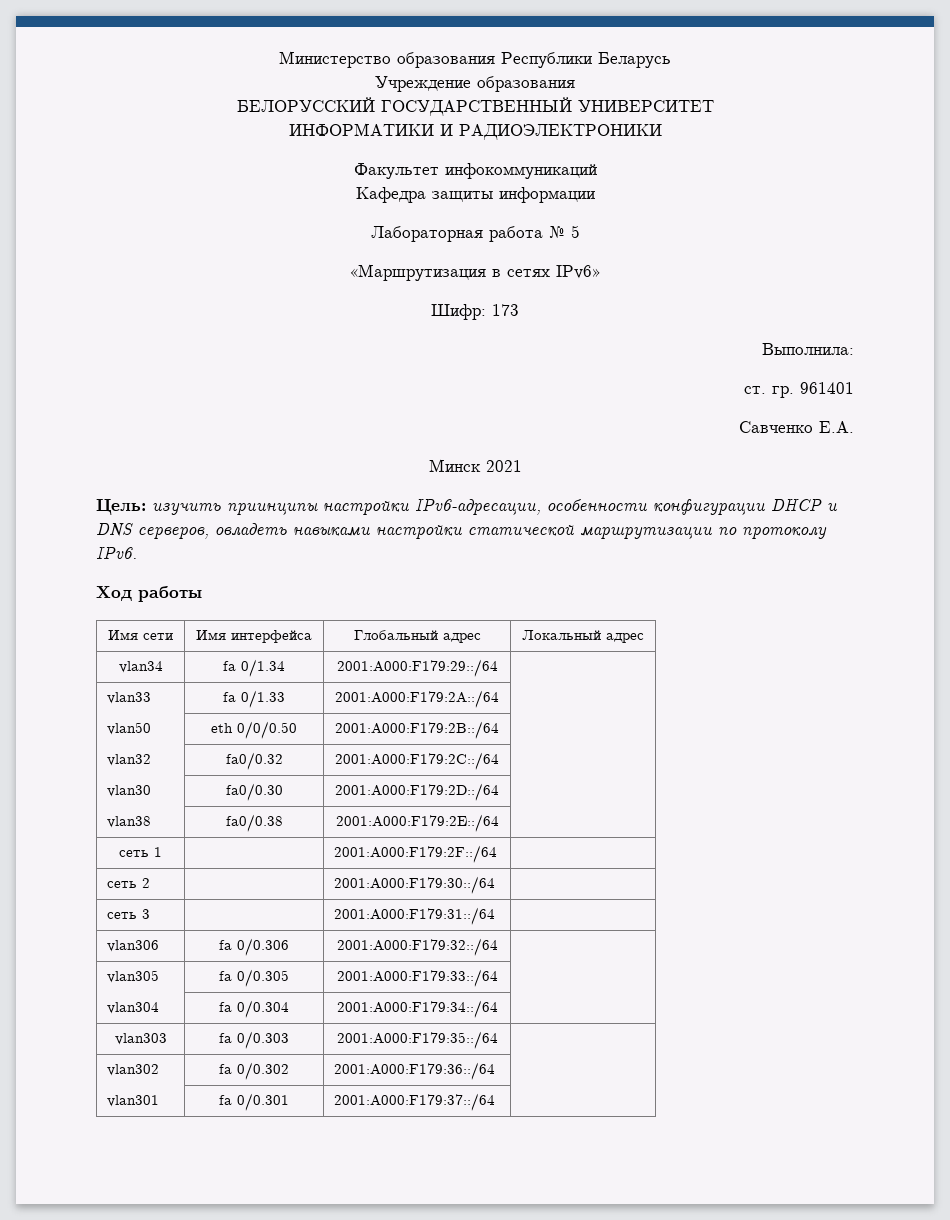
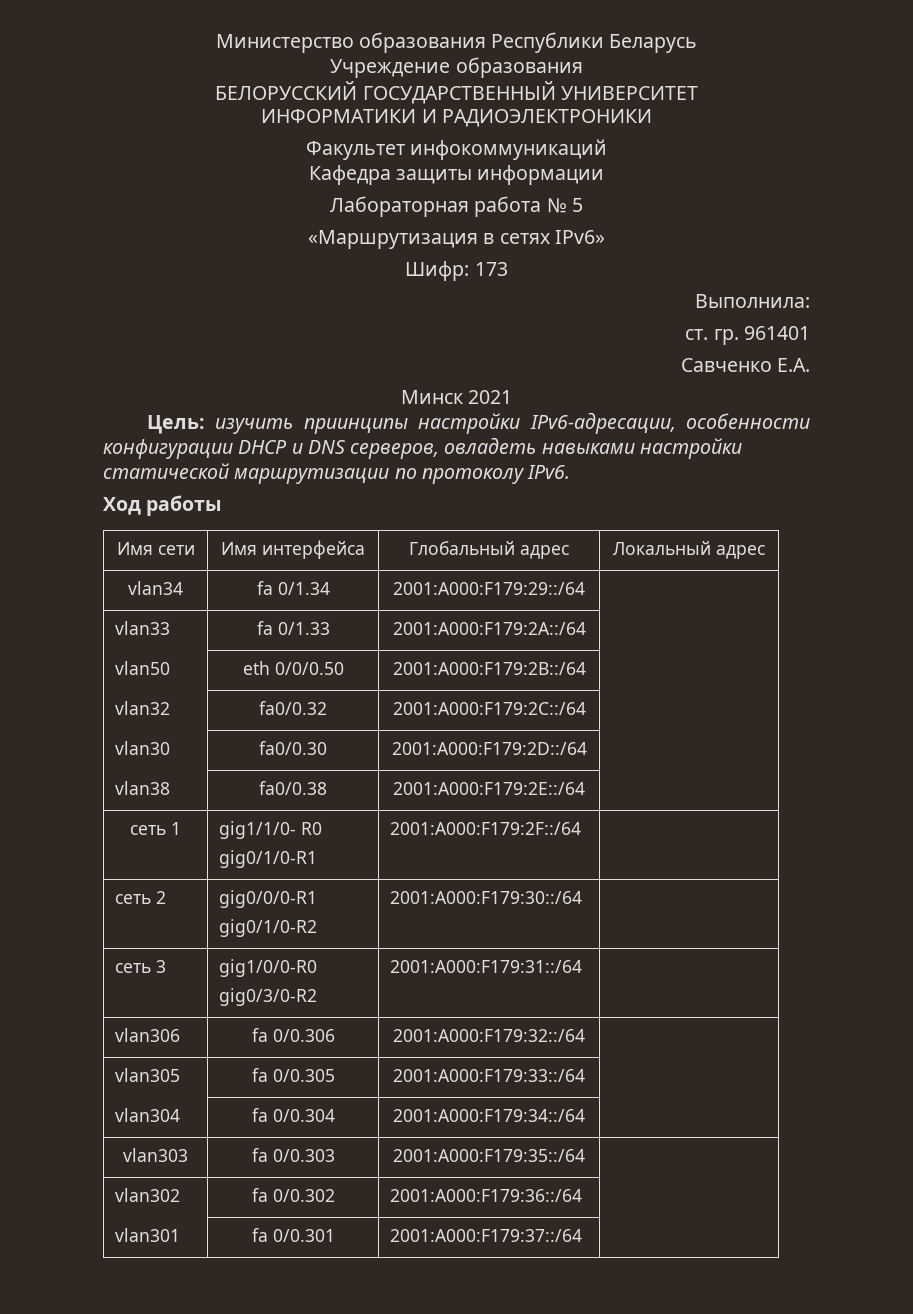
(162, 852) none -> [219,821,323,839] [219,850,318,868] gig1/1/0- R0 // gig0/1/0-R1
(150, 883) none -> [219,890,318,908] [219,919,318,937] gig0/0/0-R1 // gig0/1/0-R2
(150, 914) none -> [219,959,318,977] [219,988,318,1006] gig1/0/0-R0 // gig0/3/0-R2

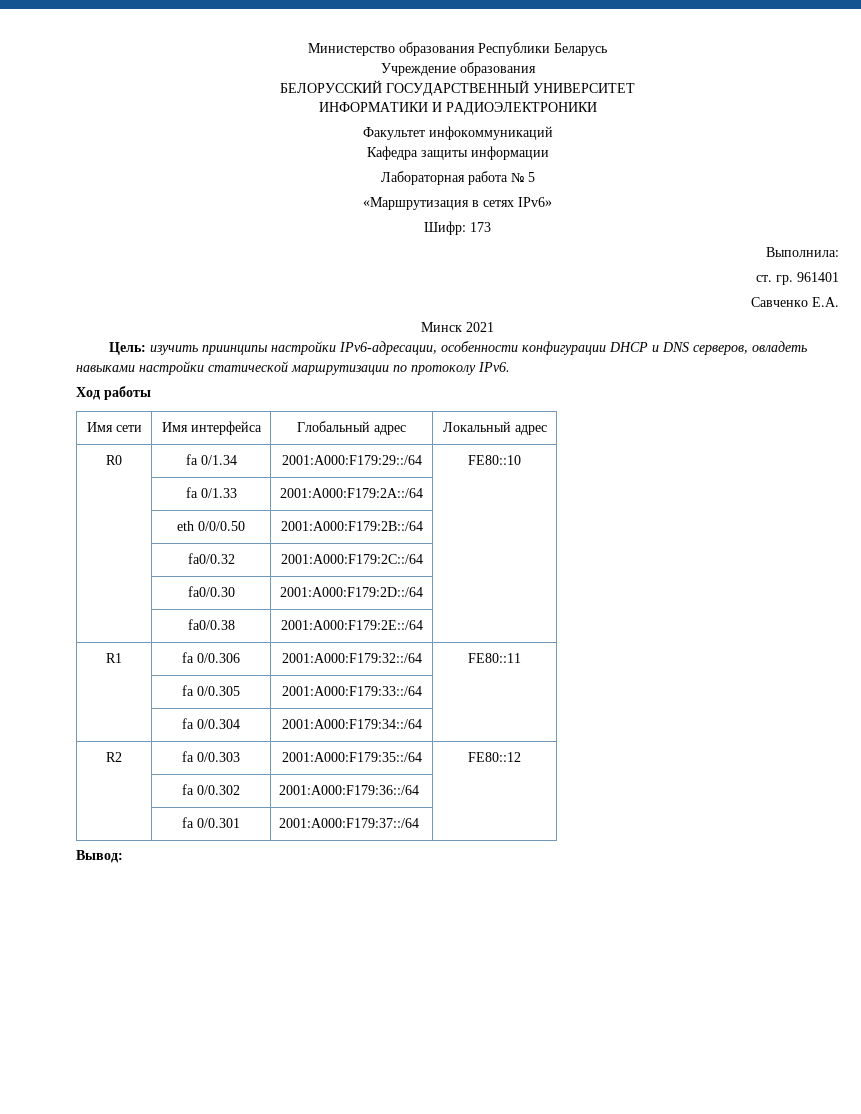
[128,581,183,595] vlan34 -> [106,455,122,465] R0
[115,621,171,635] // vlan33 -> [468,455,521,465] FE80::10 //
[115,661,171,675] vlan50 -> (423, 493) none
[115,701,171,715] vlan32 -> (423, 526) none
[115,741,171,755] vlan30 -> (423, 559) none
[115,781,171,795] vlan38 -> (423, 592) none
[130,822,181,835] [219,821,323,839] [219,850,318,868] [390,822,582,835] [115,891,167,904] [219,890,318,908] [219,919,318,937] [390,891,583,904] [115,960,167,973] [219,959,318,977] [219,988,318,1006] [390,960,583,973] [115,1028,181,1042] сеть 1 | gig1/1/0- R0 // gig0/1/0-R1 | 2001:A000:F179:2F::/64 | // сеть 2 | gig0/0/0-R1 // gig0/1/0-R2 | 2001:A000:F179:30::/64 | // сеть 3 | gig1/0/0-R0 // gig0/3/0-R2 | 2001:A000:F179:31::/64 | // vlan306 -> [106,653,122,663] R1
[115,1068,181,1082] // vlan305 -> [468,653,521,663] FE80::11 //
[115,1108,181,1122] vlan304 -> (422, 691) none
[123,1148,188,1162] vlan303 -> [106,752,122,762] R2
[115,1188,181,1202] // vlan302 -> [468,752,521,762] FE80::12 //
[115,1228,181,1242] vlan301 -> (420, 790) none
(583, 1235) none -> [76,850,123,863] // Вывод:

